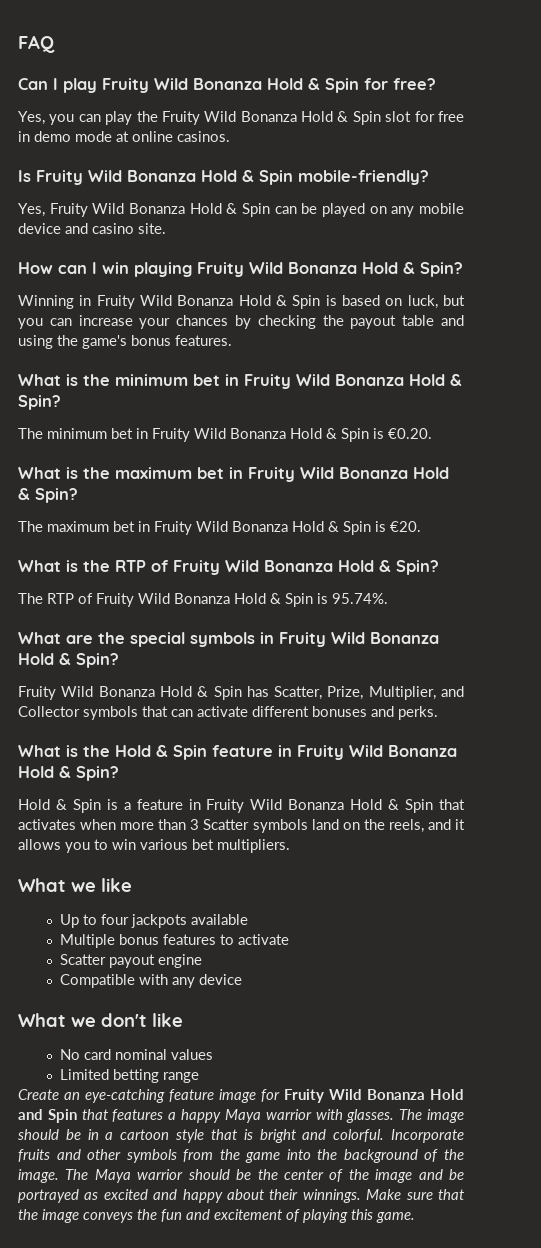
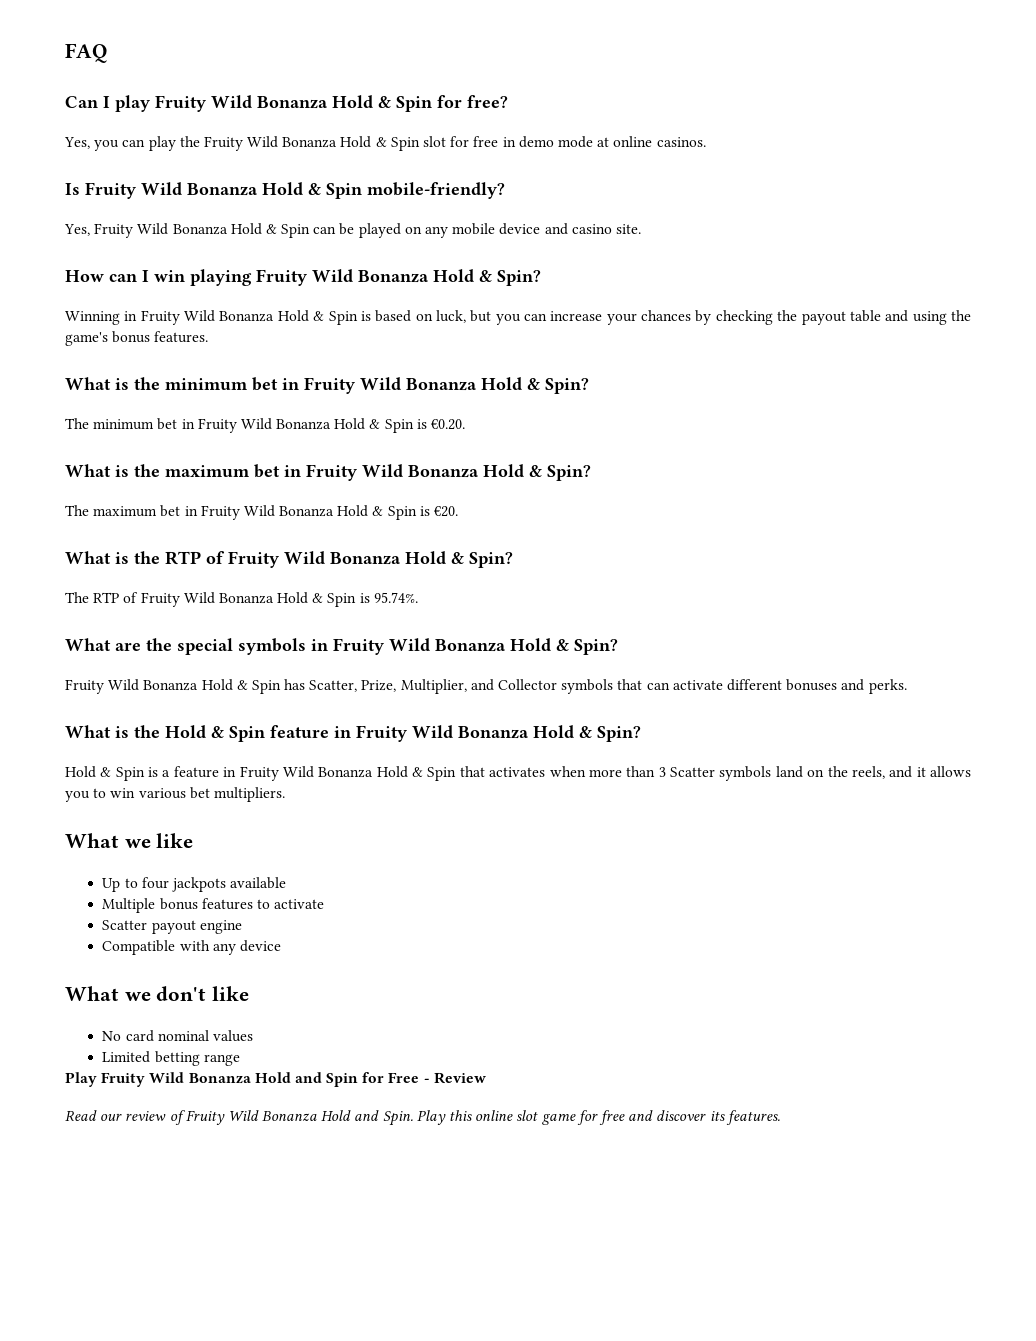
[18,1089,280,1103] Create an eye-catching feature image for -> [65,1072,97,1087] Play
[81,1109,464,1123] [18,1129,464,1143] [18,1149,465,1163] [18,1169,465,1183] [18,1189,465,1203] [18,1209,415,1223] that features a happy Maya warrior with glasses. The image should be in a cartoon style that is bright and colorful. Incorporate fruits and other symbols from the game into the background of the image. The Maya warrior should be the center of the image and be portrayed as excited and happy about their winnings. Make sure that the image conveys the fun and excitement of playing this game. -> [362,1072,486,1084] [65,1110,780,1126] for Free - Review // Read our review of Fruity Wild Bonanza Hold and Spin. Play this online slot game for free and discover its features.

